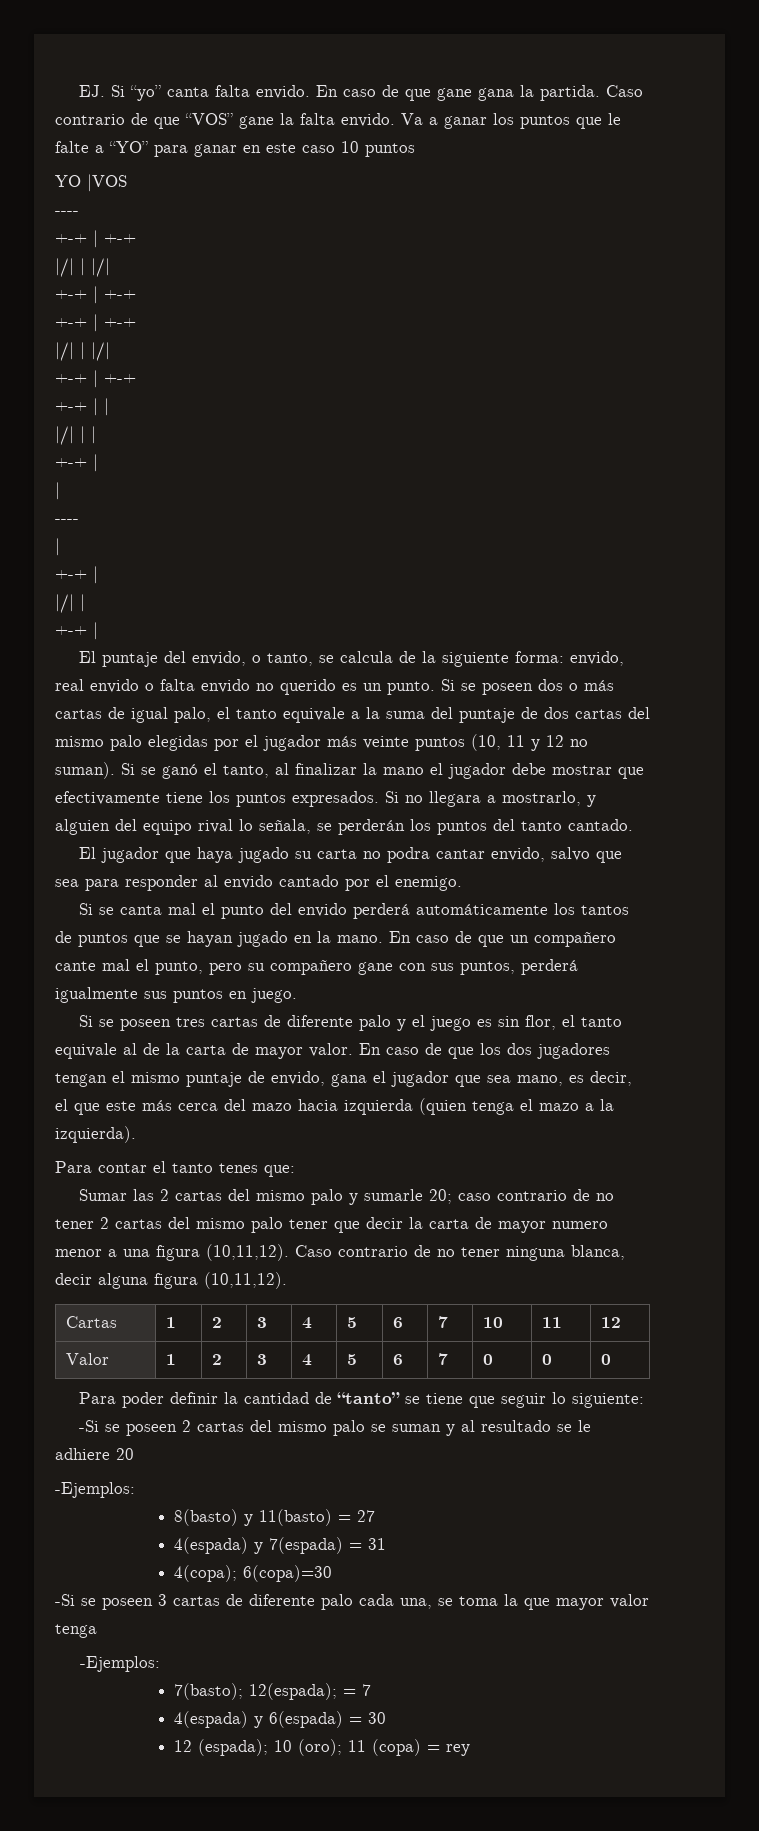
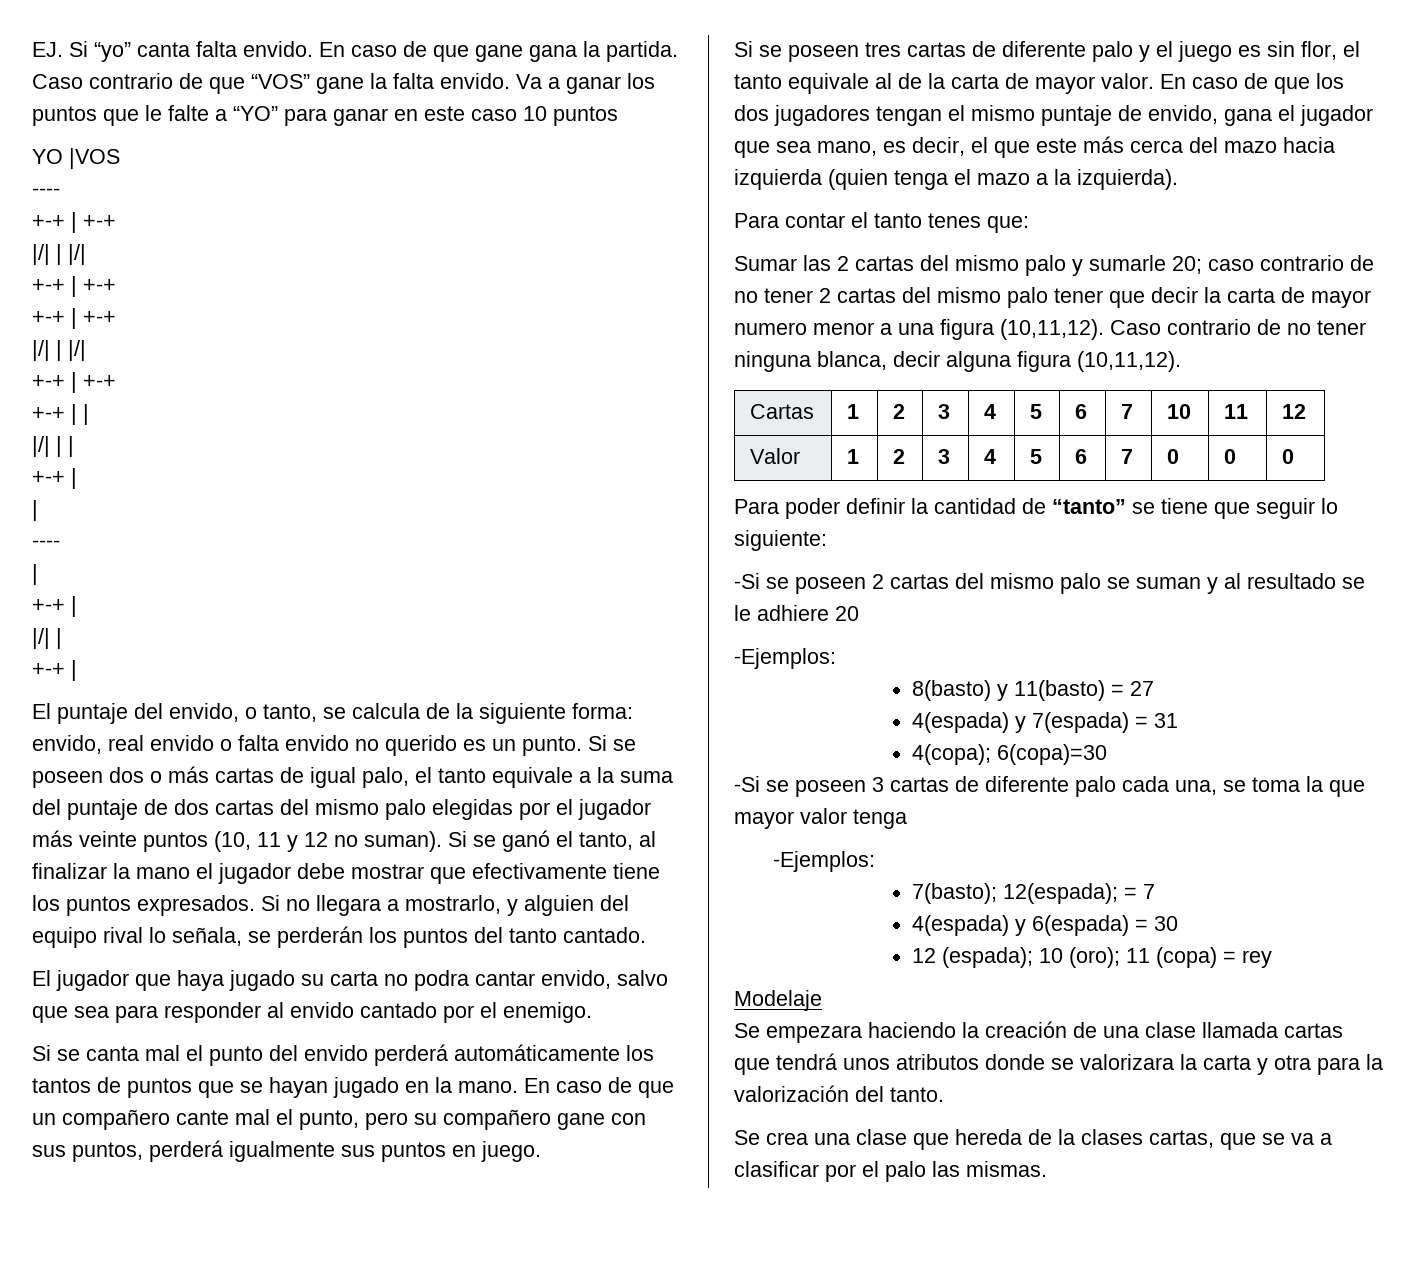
(470, 1750) none -> [734,990,822,1011] [734,1021,1343,1043] [734,1053,1383,1075] [734,1085,944,1102] [734,1129,1332,1150] [734,1161,1047,1182] // Modelaje // Se empezara haciendo la creación de una clase llamada cartas que tendrá unos atributos donde se valorizara la carta y otra para la valorización del tanto. // Se crea una clase que hereda de la clases cartas, que se va a clasificar por el palo las mismas.

